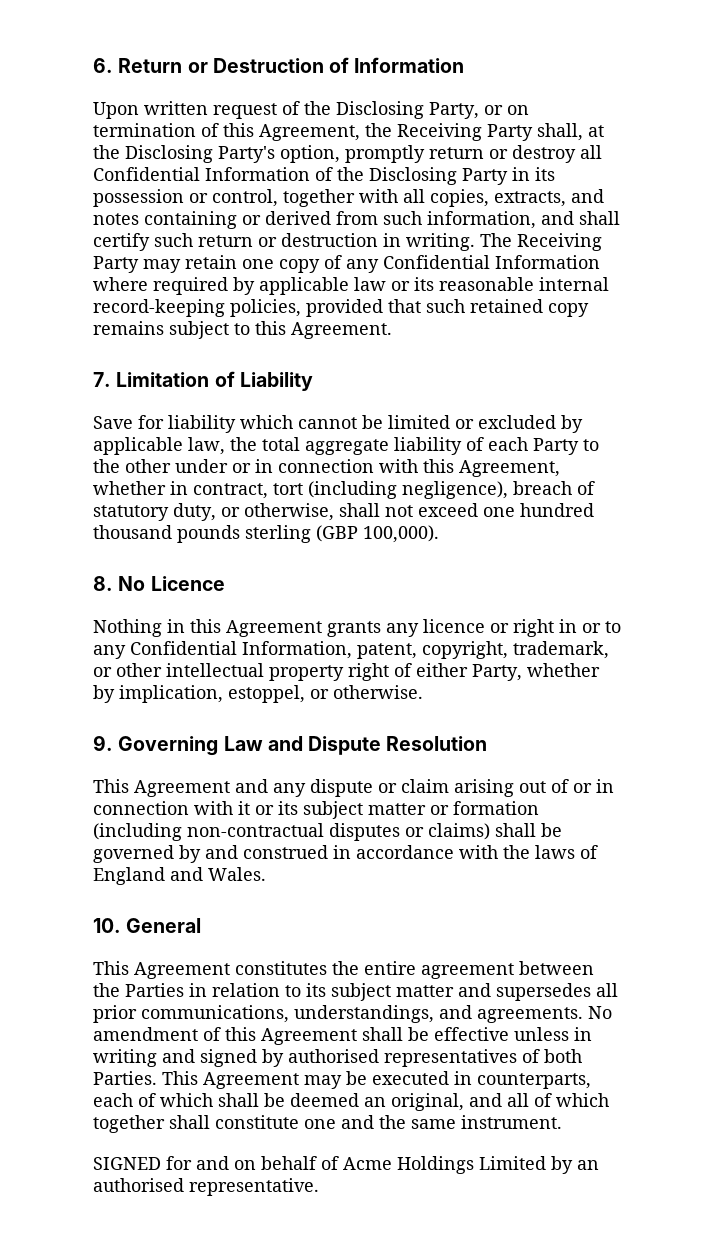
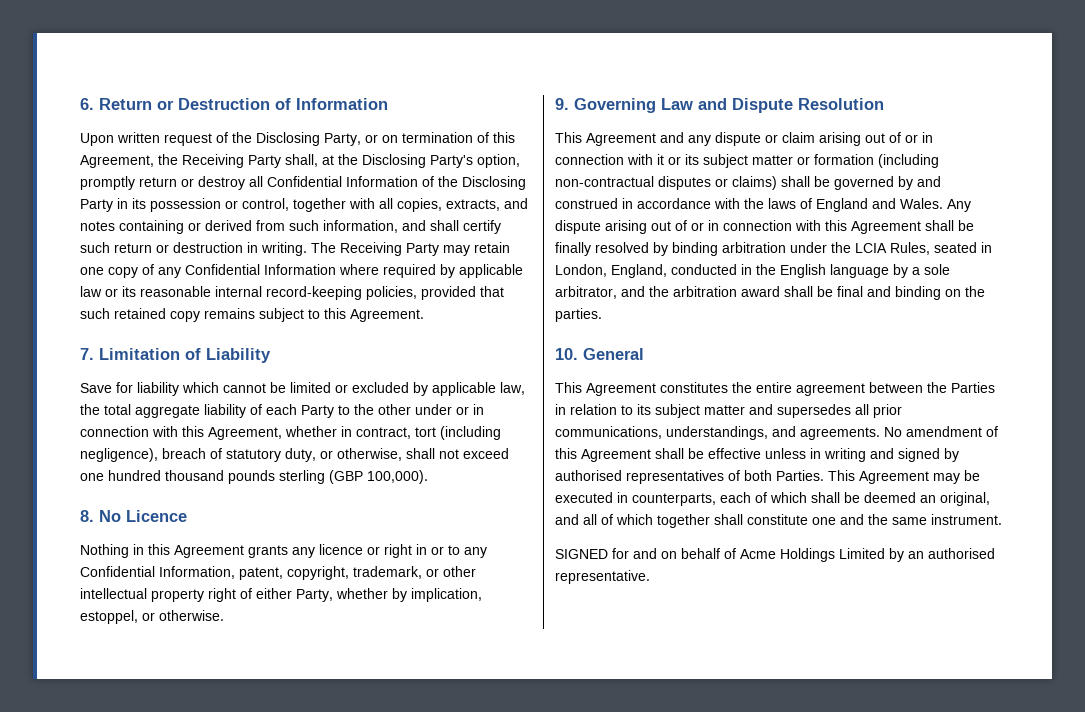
(266, 874) none -> [947,199,971,212] [555,220,974,234] [555,242,992,256] [555,264,950,278] [555,286,985,300] [555,308,602,322] Any dispute arising out of or in connection with this Agreement shall be finally resolved by binding arbitration under the LCIA Rules, seated in London, England, conducted in the English language by a sole arbitrator, and the arbitration award shall be final and binding on the parties.

